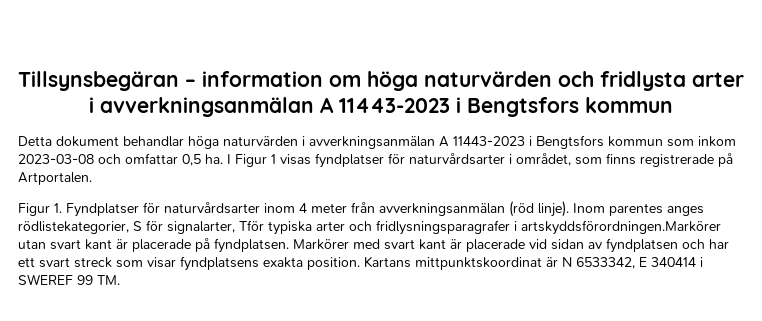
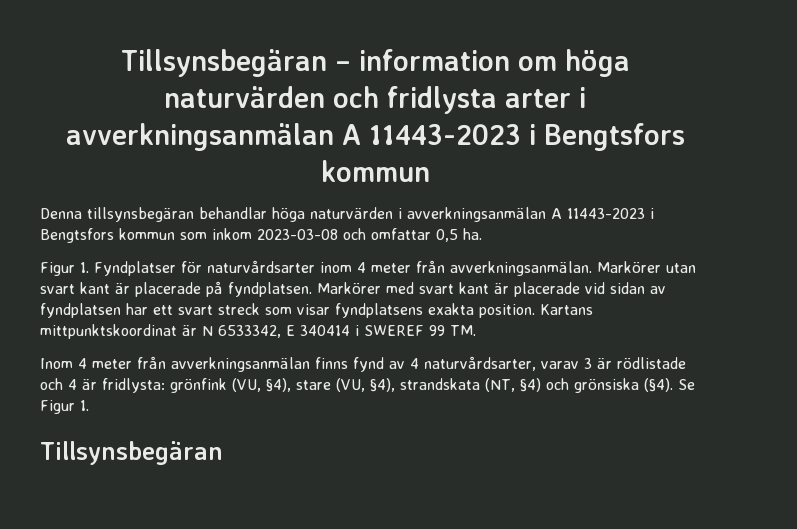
[18,136,119,147] Detta dokument -> [40,207,194,222] Denna tillsynsbegäran
[227,153,733,168] [18,172,92,185] I Figur 1 visas fyndplatser för naturvårdsarter i området, som finns registrerade på Artportalen. -> (482, 234) none
[379,201,704,217] [18,220,721,235] avverkningsanmälan (röd linje). Inom parentes anges rödlistekategorier, S för signalarter, Tför typiska arter och fridlysningsparagrafer i artskyddsförordningen.Markörer -> [450,261,661,276] avverkningsanmälan. Markörer
[682,239,705,249] och -> (121, 310) none
(120, 280) none -> [40,356,686,372] [40,378,695,393] [40,400,89,414] [40,441,223,465] // Inom 4 meter från avverkningsanmälan finns fynd av 4 naturvårdsarter, varav 3 är rödlistade och 4 är fridlysta: grönfink (VU, §4), stare (VU, §4), strandskata (NT, §4) och grönsiska (§4). Se Figur 1. // Tillsynsbegäran

